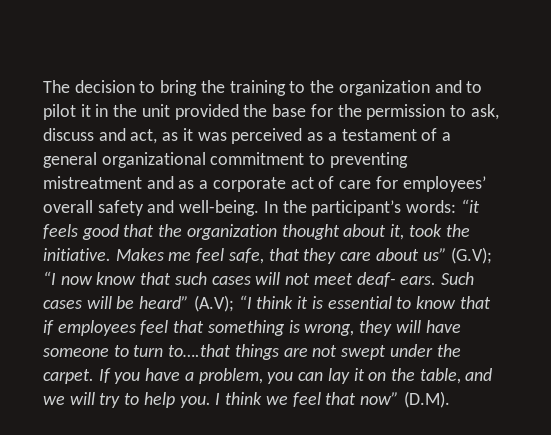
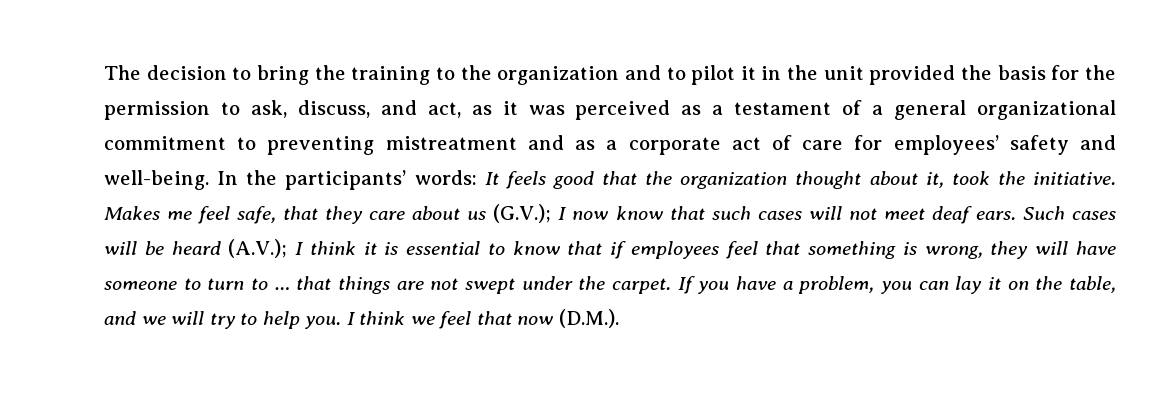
[272,104,307,117] base -> [997,65,1046,80] basis
[43,128,94,141] discuss -> [297,100,370,118] discuss,
[43,200,93,213] overall -> (999, 145) none
[311,199,480,216] participant’s words: “it -> [285,170,499,190] participants’ words: It
[422,247,493,264] [43,271,56,285] us” (G.V); “I -> [467,204,568,223] us (G.V.); I
[356,272,396,287] deaf- -> [931,206,972,224] deaf
[139,295,252,312] heard” (A.V); “I -> [171,239,305,258] heard (A.V.); I
[168,344,232,357] to….that -> [251,276,332,290] to … that
[359,391,450,408] now” (D.M). -> [517,309,619,328] now (D.M.).

